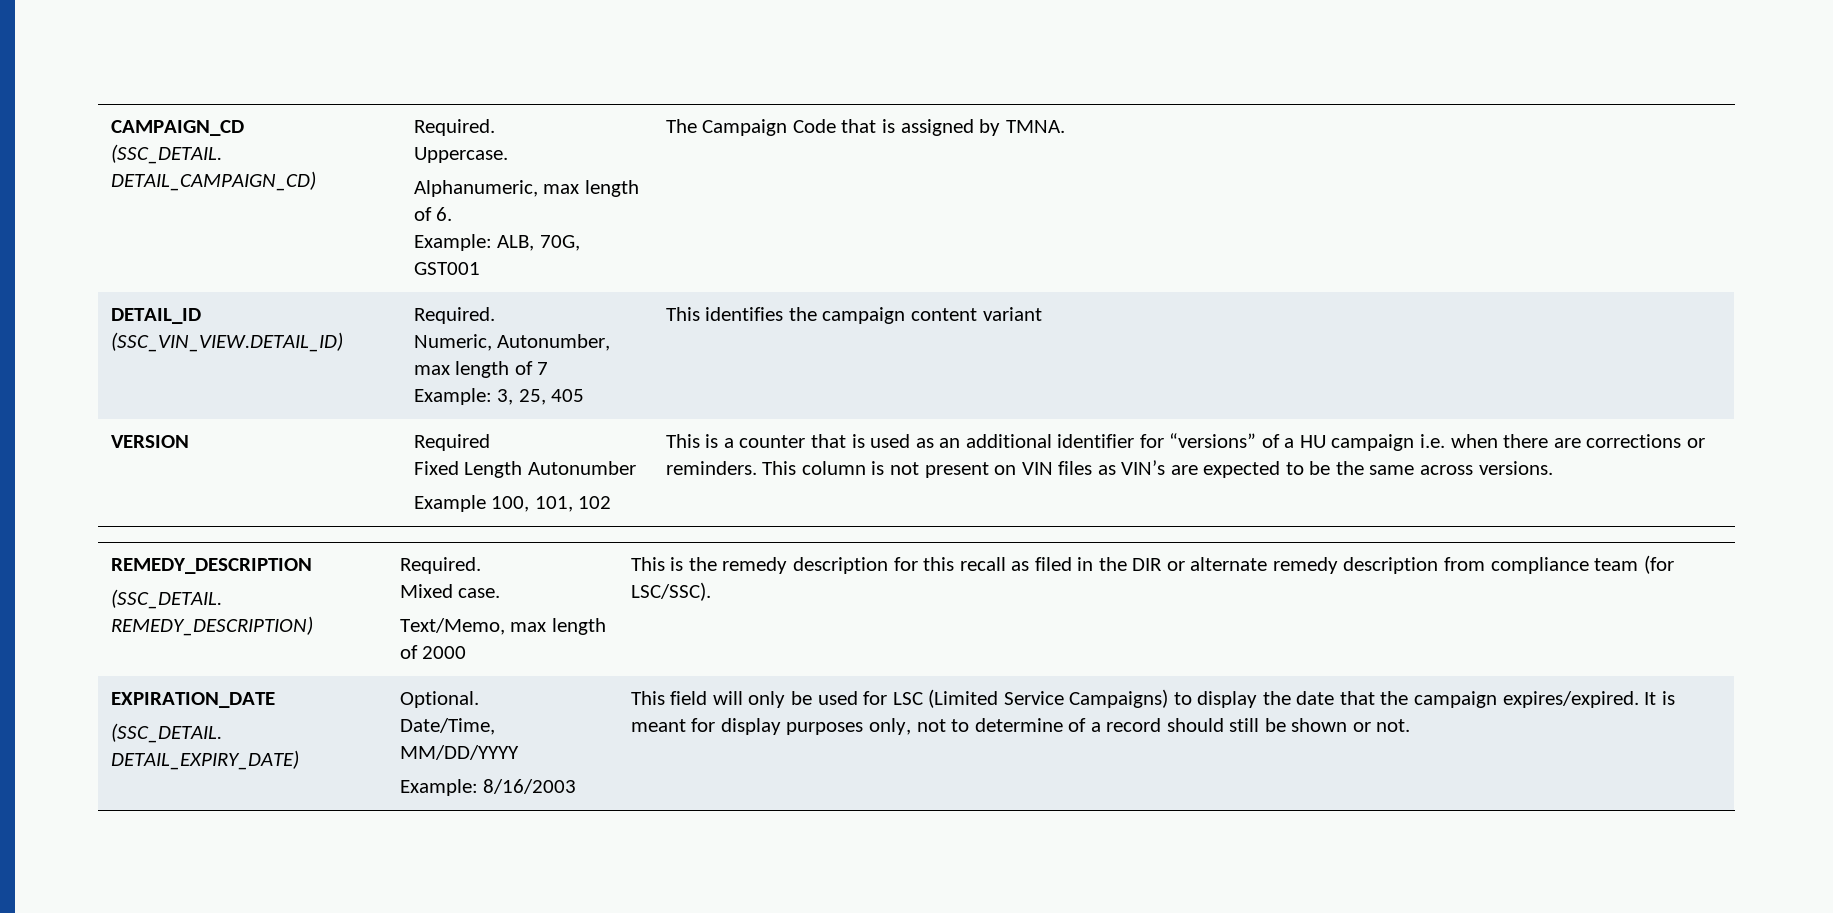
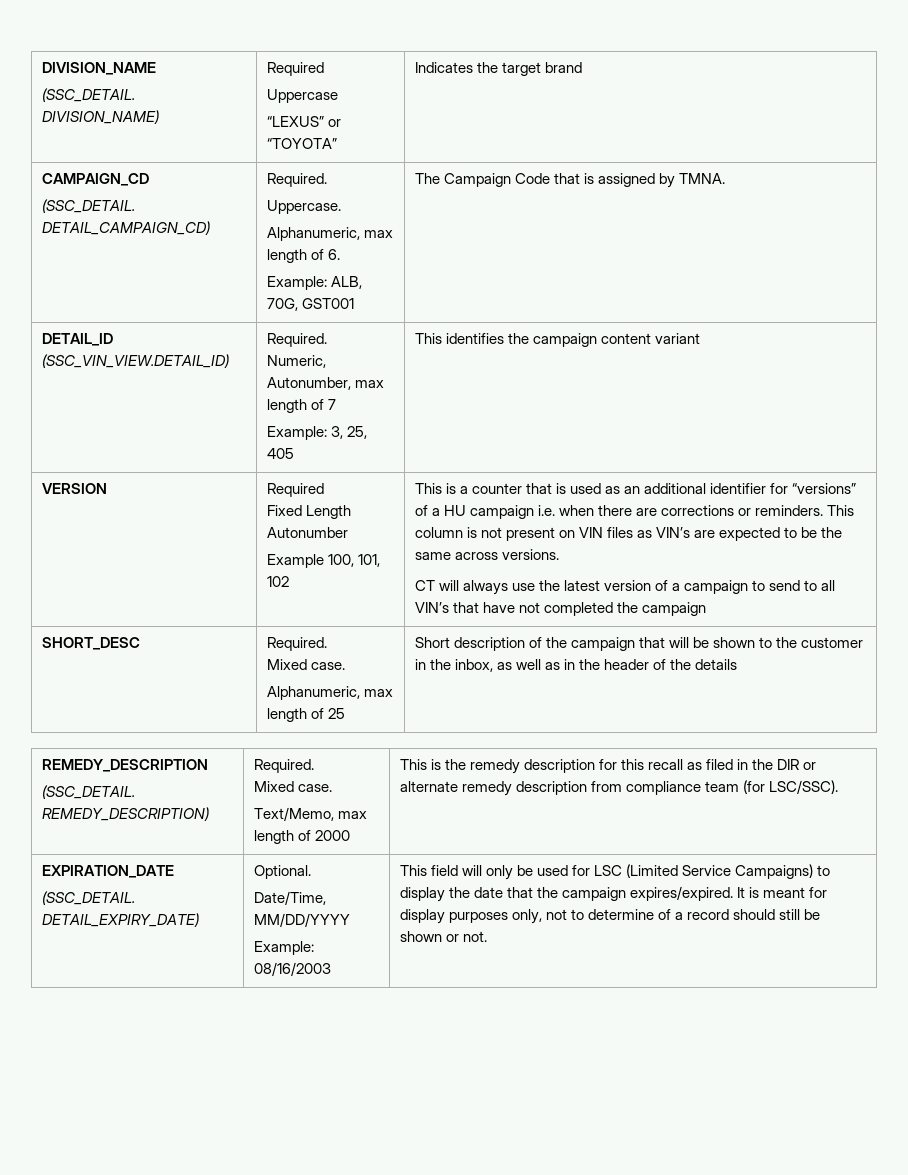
(110, 128) none -> [41,62,156,75] [41,88,135,102] [41,110,159,124] [266,62,324,76] [266,89,338,103] [266,116,341,127] [266,138,337,149] [414,62,582,76] DIVISION_NAME // (SSC_DETAIL. DIVISION_NAME) | Required // Uppercase // “LEXUS” or “TOYOTA” | Indicates the target brand //
(1553, 468) none -> [414,580,836,595] [414,602,707,616] [41,637,140,650] [266,637,327,651] [266,659,345,670] [266,686,393,700] [266,708,345,722] [414,637,864,651] [414,659,738,672] // CT will always use the latest version of a campaign to send to all VIN’s that have not completed the campaign // SHORT_DESC | Required. // Mixed case. // Alphanumeric, max length of 25 | Short description of the campaign that will be shown to the customer in the inbox, as well as in the header of the details
[483,779,577,794] 8/16/2003 -> [253,962,331,976] 08/16/2003

